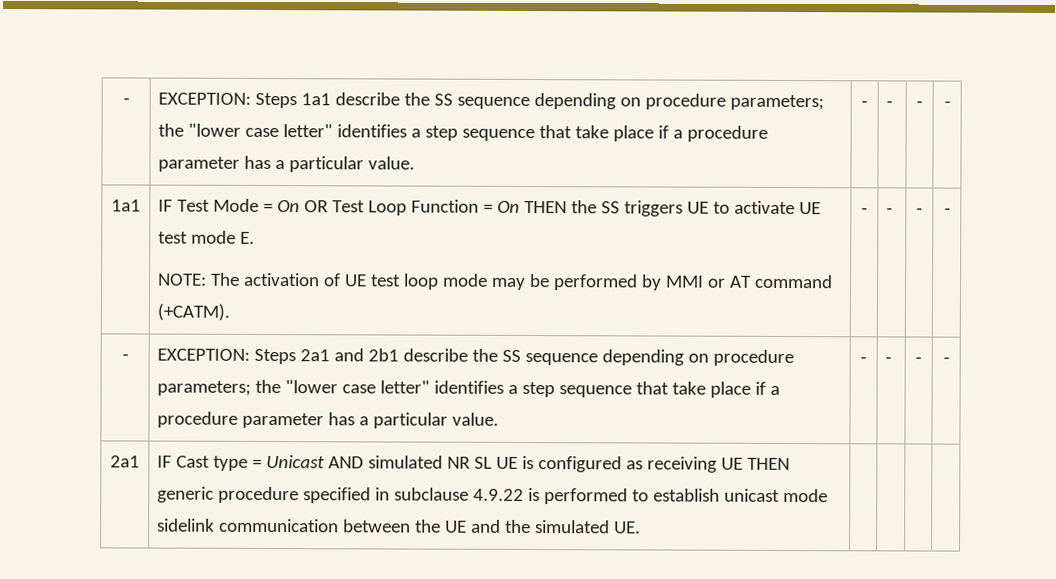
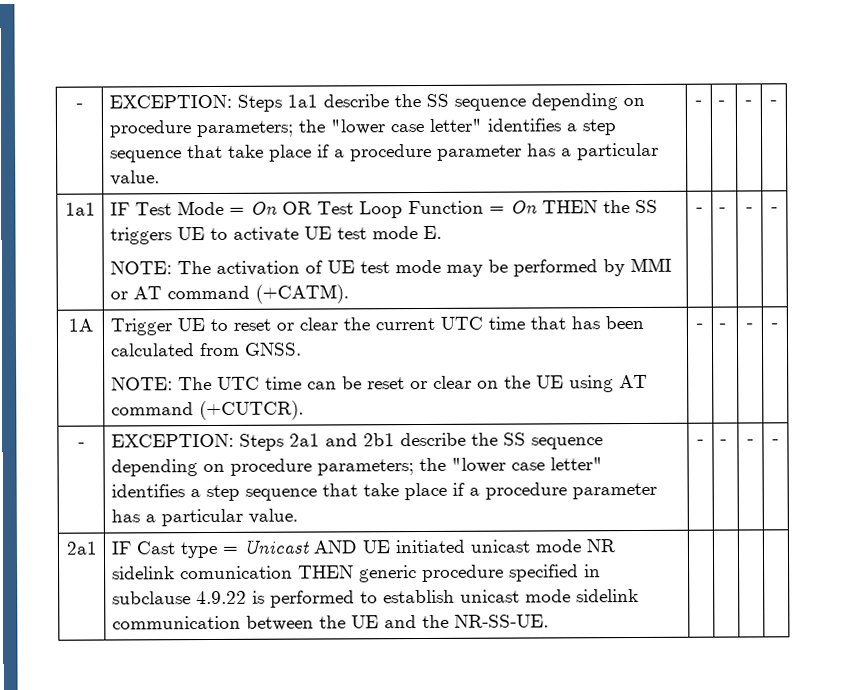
[403,273,440,290] loop -> (390, 267) none
(951, 211) none -> [67,318,93,332] [109,315,644,336] [109,342,302,357] [110,374,648,393] [110,400,304,421] [696,323,703,329] [718,323,726,329] [746,323,753,329] [771,323,778,329] // 1A | Trigger UE to reset or clear the current UTC time that has been calculated from GNSS. // NOTE: The UTC time can be reset or clear on the UE using AT command (+CUTCR). | - | - | - | -
[368,455,744,473] simulated NR SL UE is configured as receiving UE -> [361,539,615,554] [111,565,293,580] UE initiated unicast mode NR sidelink comunication
[535,520,642,534] simulated UE. -> [453,614,549,628] NR-SS-UE.

